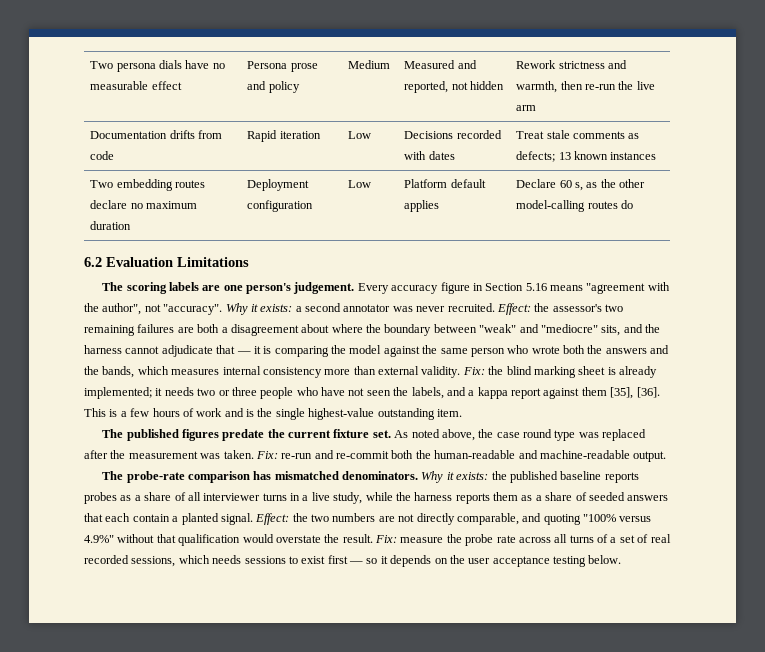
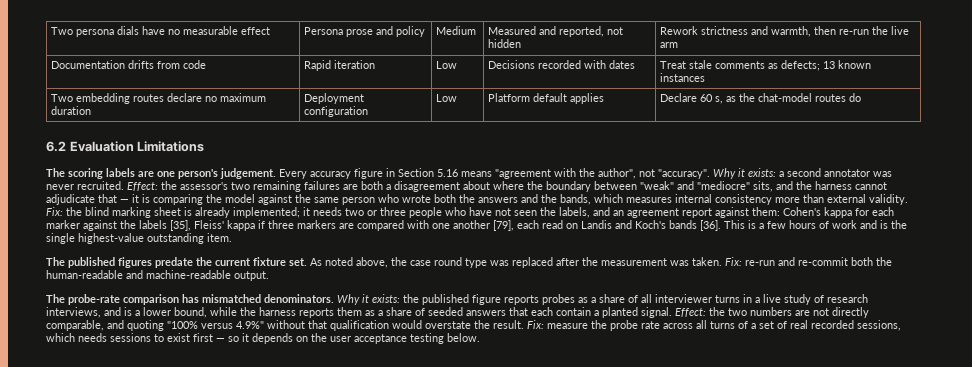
[619,179,646,188] [516,200,586,212] other model-calling -> [758,93,813,102] chat-model
[468,387,634,399] a kappa report against them [35], -> [613,207,894,218] [46,220,697,231] an agreement report against them: Cohen's kappa for each marker against the labels [35], Fleiss' kappa if three markers are compared with one another [79], each read on Landis and Koch's bands
[560,471,602,480] baseline -> [472,294,501,305] figure
[333,492,363,504] study, -> [784,294,868,305] [46,307,207,318] study of research interviews, and is a lower bound,

